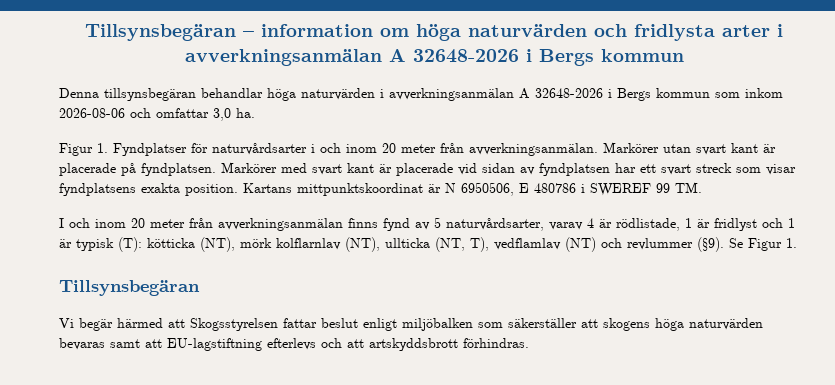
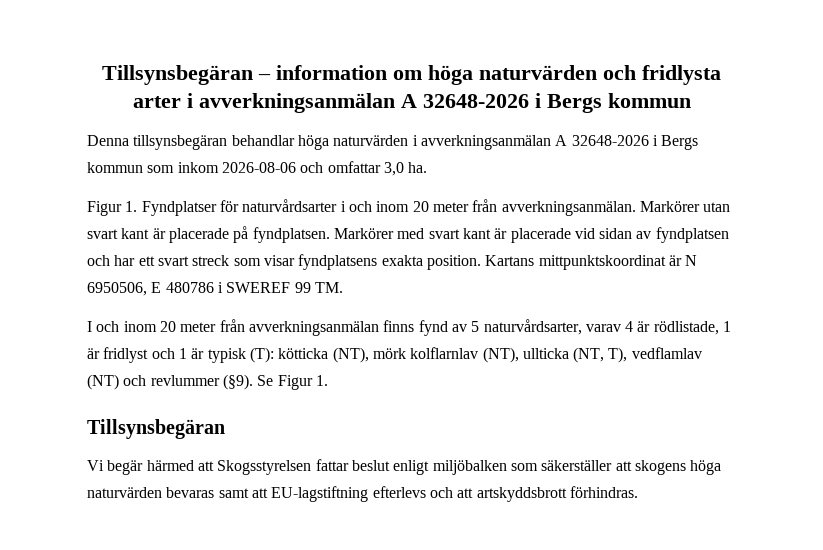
(610, 169) none -> [87,255,110,266] och

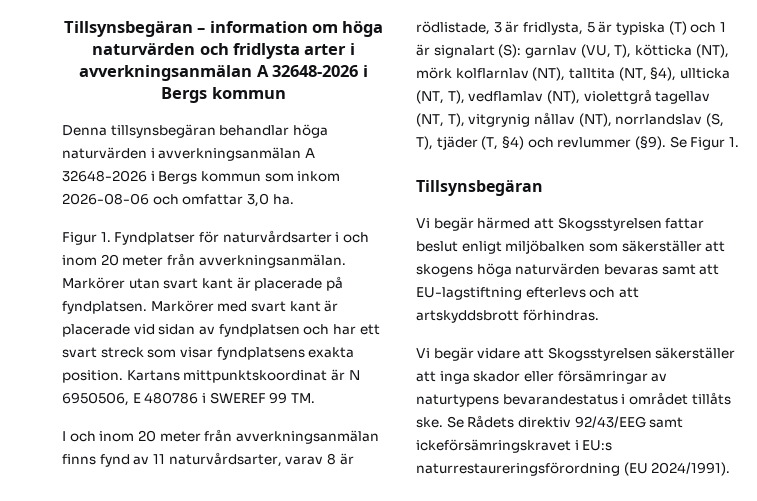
[471,321,480,332] 5 -> [152,454,165,464] 11
[625,321,634,332] 4 -> [326,453,336,465] 8
[723,321,732,332] [87,347,274,363] 1 är fridlyst och 1 är typisk (T): -> [493,21,726,35] [416,44,632,58] 3 är fridlysta, 5 är typiska (T) och 1 är signalart (S): garnlav (VU, T),
(519, 355) none -> [568,67,677,81] talltita (NT, §4),
[87,374,119,390] (NT) -> [546,89,711,104] [416,112,724,127] [416,136,524,150] (NT), violettgrå tagellav (NT, T), vitgrynig nållav (NT), norrlandslav (S, T), tjäder (T, §4)
(638, 492) none -> [416,347,736,361] [416,370,668,384] [416,392,731,407] [416,415,684,428] [416,439,613,453] [416,462,731,476] // Vi begär vidare att Skogsstyrelsen säkerställer att inga skador eller försämringar av naturtypens bevarandestatus i området tillåts ske. Se Rådets direktiv 92/43/EEG samt ickeförsämringskravet i EU:s naturrestaureringsförordning (EU 2024/1991).

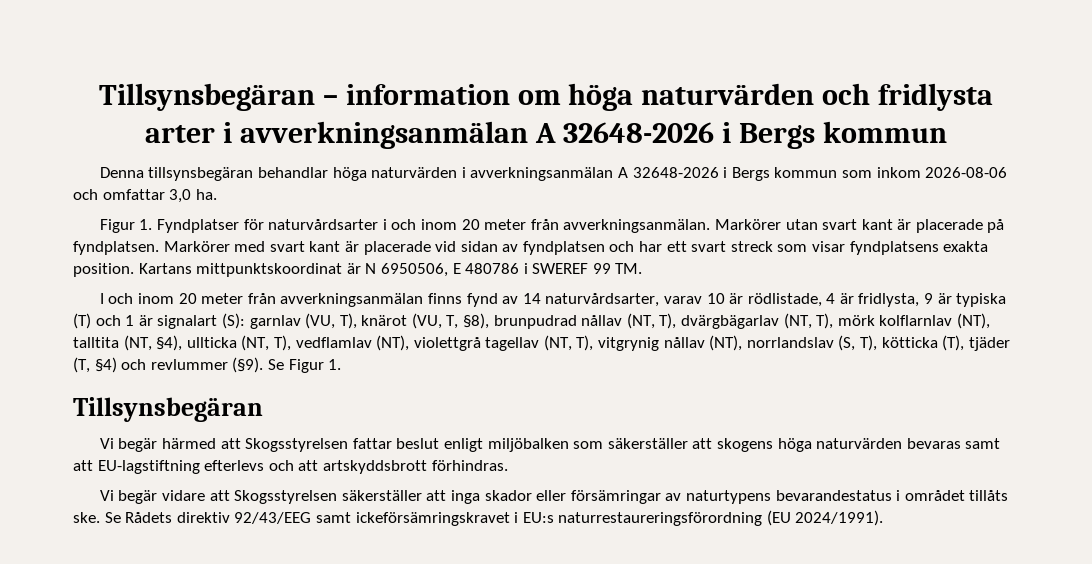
[152,454,165,464] 11 -> [522,293,541,304] 14
[326,453,336,465] 8 -> [706,293,725,304] 10
[493,22,502,33] 3 -> [826,293,836,304] 4
[586,22,595,33] 5 -> [924,293,934,304] 9
[634,44,729,58] kötticka (NT), -> [361,313,834,329] knärot (VU, T, §8), brunpudrad nållav (NT, T), dvärgbägarlav (NT, T),
(433, 143) none -> [881,335,965,351] kötticka (T),

